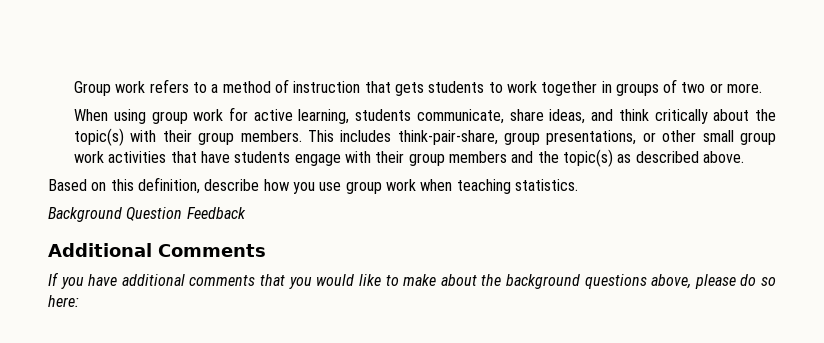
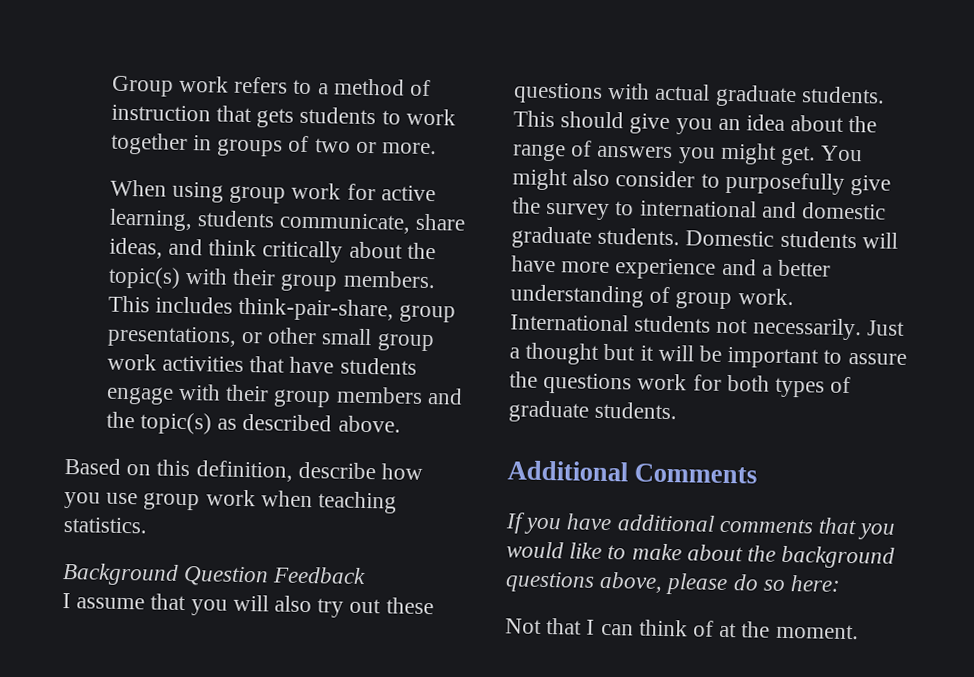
(246, 213) none -> [62,593,434,618] [513,82,885,108] [513,110,878,135] [512,140,864,166] [512,168,892,196] [512,197,887,221] [511,226,898,249] [511,255,832,280] [510,284,794,310] [510,313,905,341] [509,342,907,369] [509,371,852,398] [508,400,678,423] // I assume that you will also try out these questions with actual graduate students. This should give you an idea about the range of answers you might get. You might also consider to purposefully give the survey to international and domestic graduate students. Domestic students will have more experience and a better understanding of group work. International students not necessarily. Just a thought but it will be important to assure the questions work for both types of graduate students.
(79, 301) none -> [505,618,859,640] // Not that I can think of at the moment.

